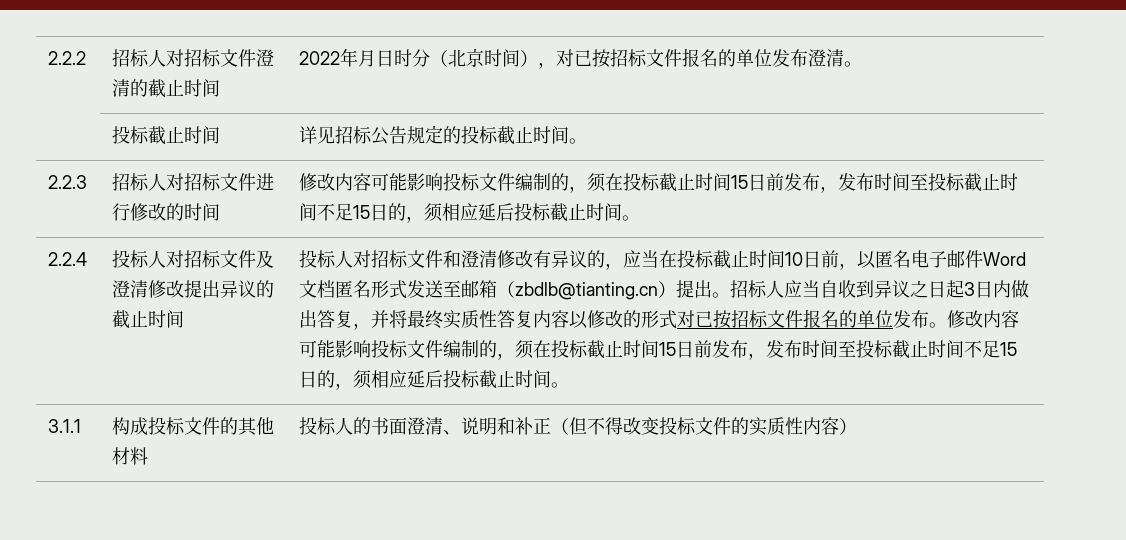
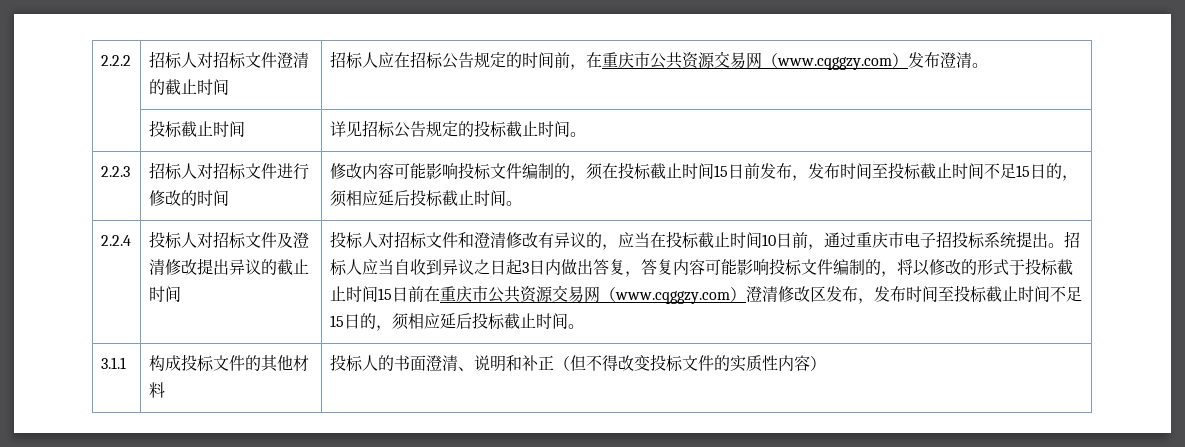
[299,48,773,69] 2022年月日时分（北京时间），对已按招标文件报名的单位 -> [329,51,908,70] 招标人应在招标公告规定的时间前，在重庆市公共资源交易网（www.cqggzy.com）
[857,250,1027,269] [299,280,677,300] 以匿名电子邮件Word文档匿名形式发送至邮箱（zbdlb@tianting.cn） -> [823,231,1016,249] 通过重庆市电子招投标系统
[371,309,1020,329] [299,340,713,360] 并将最终实质性答复内容以修改的形式对已按招标文件报名的单位发布。修改内容可能影响投标文件编制的，须在投标截止时间15日前 -> [640,258,1073,277] [329,285,826,304] 答复内容可能影响投标文件编制的，将以修改的形式于投标截止时间15日前在重庆市公共资源交易网（www.cqggzy.com）澄清修改区

